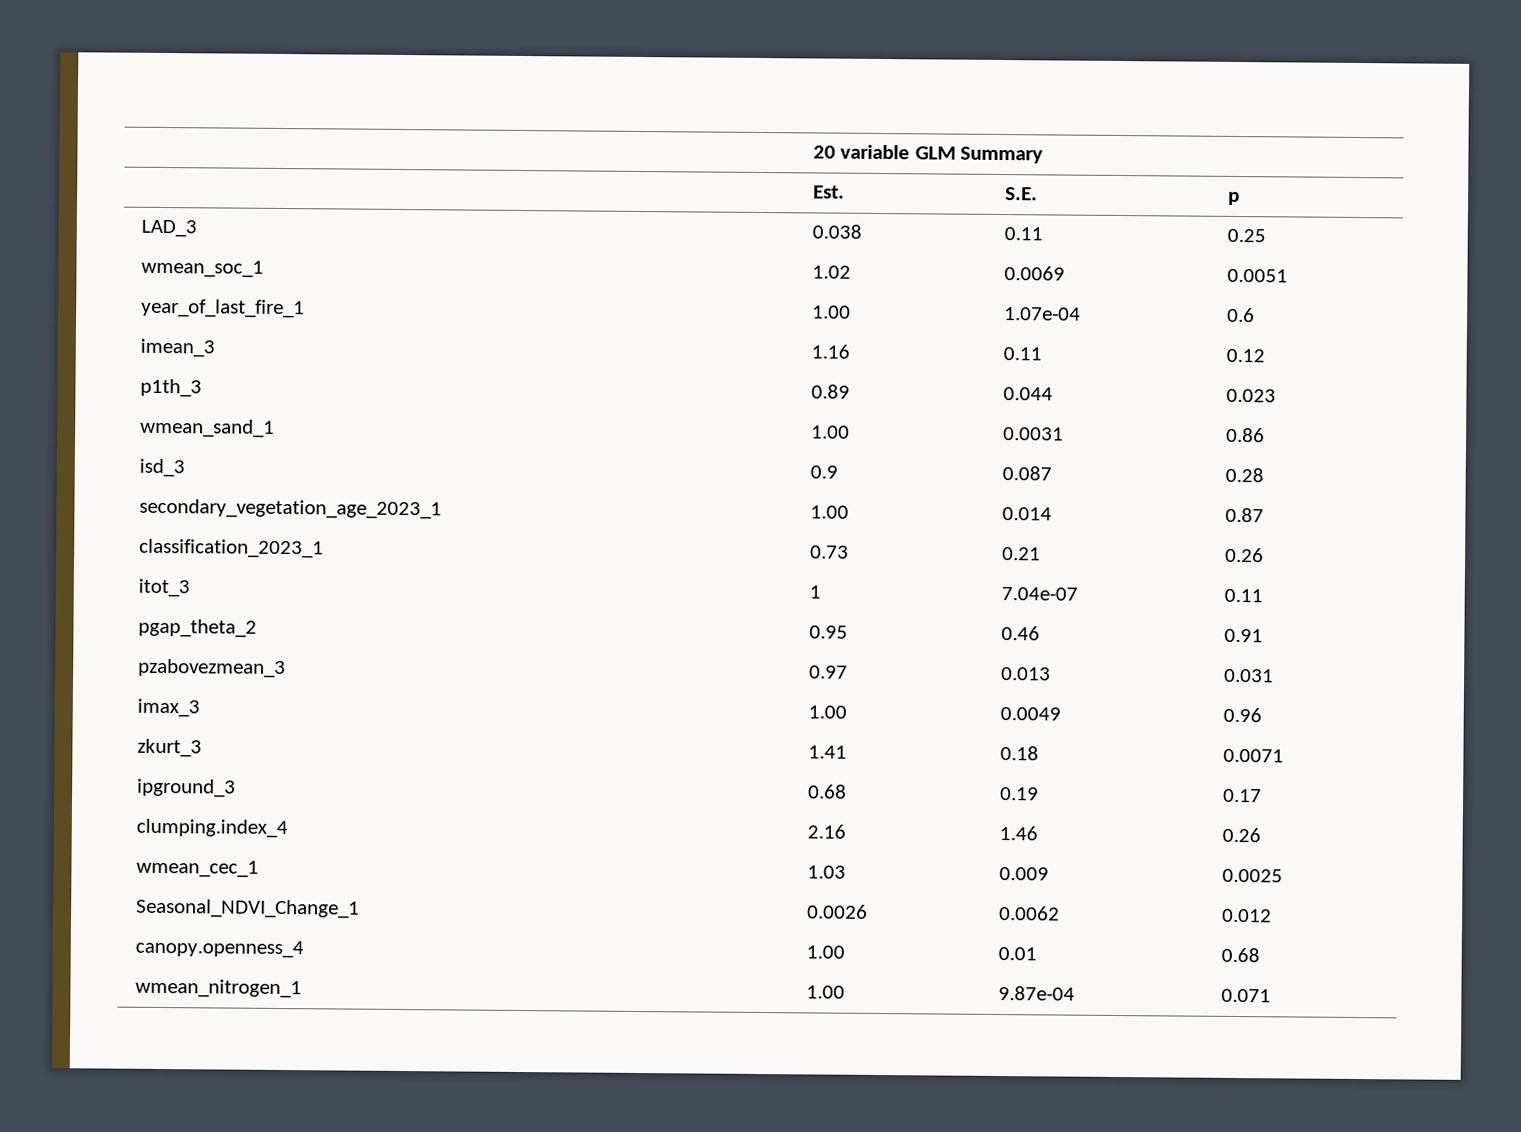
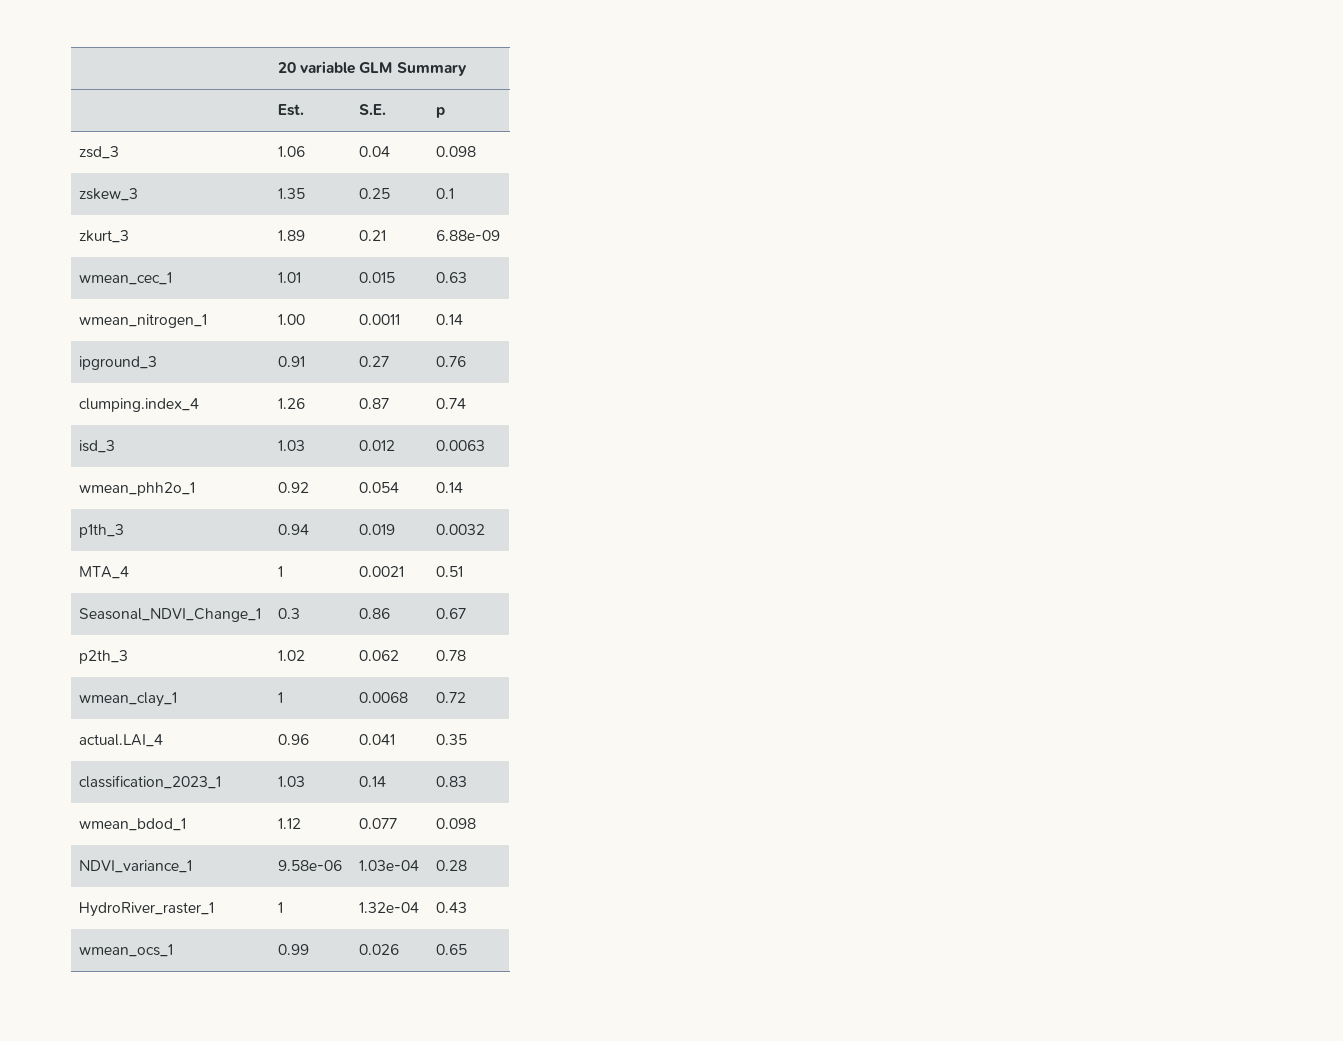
[140,219,197,238] [811,224,862,239] [1003,227,1043,241] [1226,228,1266,243] [140,259,264,278] [811,265,851,279] [1003,266,1065,281] [1226,268,1288,283] [140,298,305,319] [811,305,851,319] [1003,307,1081,321] [1226,307,1255,323] [139,338,215,358] [810,344,850,359] [1002,347,1042,361] [1225,348,1265,363] [139,378,202,398] [810,384,850,399] [1002,387,1053,401] [1225,388,1276,403] [139,418,275,438] [810,425,850,439] [1002,427,1064,441] [1225,427,1265,443] [138,458,185,478] [809,465,838,479] [1001,466,1052,481] [1224,467,1264,483] [138,498,442,520] [809,505,849,519] [1001,507,1052,521] [1224,507,1264,523] [138,538,324,559] [809,545,849,559] [1001,547,1041,561] [1224,547,1264,563] [137,578,190,598] [808,585,821,599] [1000,587,1078,601] [1223,588,1263,603] [137,618,257,638] [808,625,848,639] [1000,626,1040,641] [1223,628,1263,643] [137,658,286,679] [808,665,848,679] [1000,667,1051,681] [1223,668,1274,683] [136,698,200,718] [807,705,847,719] [999,707,1061,721] [1222,707,1262,723] [136,738,202,758] [807,745,847,759] [999,746,1039,761] [1222,748,1284,763] [136,778,236,798] [807,784,847,799] [999,787,1039,801] [1222,788,1262,803] [135,818,288,839] [806,824,846,839] [998,826,1038,841] [1221,827,1261,843] [135,859,259,878] [806,865,846,879] [998,867,1049,881] [1221,868,1283,883] [135,898,360,919] [806,904,868,919] [998,906,1060,921] [1221,908,1272,923] [134,939,304,959] [805,945,845,959] [997,947,1037,961] [1220,947,1260,963] [134,978,302,999] [805,985,845,999] [997,986,1075,1001] [1220,988,1271,1003] LAD_3 | 0.038 | 0.11 | 0.25 // wmean_soc_1 | 1.02 | 0.0069 | 0.0051 // year_of_last_fire_1 | 1.00 | 1.07e-04 | 0.6 // imean_3 | 1.16 | 0.11 | 0.12 // p1th_3 | 0.89 | 0.044 | 0.023 // wmean_sand_1 | 1.00 | 0.0031 | 0.86 // isd_3 | 0.9 | 0.087 | 0.28 // secondary_vegetation_age_2023_1 | 1.00 | 0.014 | 0.87 // classification_2023_1 | 0.73 | 0.21 | 0.26 // itot_3 | 1 | 7.04e-07 | 0.11 // pgap_theta_2 | 0.95 | 0.46 | 0.91 // pzabovezmean_3 | 0.97 | 0.013 | 0.031 // imax_3 | 1.00 | 0.0049 | 0.96 // zkurt_3 | 1.41 | 0.18 | 0.0071 // ipground_3 | 0.68 | 0.19 | 0.17 // clumping.index_4 | 2.16 | 1.46 | 0.26 // wmean_cec_1 | 1.03 | 0.009 | 0.0025 // Seasonal_NDVI_Change_1 | 0.0026 | 0.0062 | 0.012 // canopy.openness_4 | 1.00 | 0.01 | 0.68 // wmean_nitrogen_1 | 1.00 | 9.87e-04 | 0.071 -> [79,146,120,159] [278,146,306,157] [359,146,391,157] [436,146,477,157] [79,188,139,201] [278,188,306,199] [359,188,391,199] [436,188,455,199] [79,230,130,243] [278,230,306,241] [359,230,387,241] [436,230,501,241] [79,272,173,285] [278,272,302,283] [359,272,396,283] [436,272,468,283] [79,314,208,328] [278,314,306,325] [359,314,401,325] [436,314,464,325] [79,356,158,370] [278,356,306,367] [359,356,390,367] [436,356,467,367] [79,398,200,412] [278,398,306,409] [359,398,390,409] [436,398,467,409] [79,440,116,453] [278,440,306,451] [359,440,396,451] [436,440,486,451] [79,482,196,496] [278,482,310,493] [359,482,400,493] [436,482,464,493] [79,524,125,538] [278,524,310,535] [359,524,396,535] [436,524,486,535] [79,566,130,579] [278,566,284,577] [359,566,405,577] [436,566,464,577] [79,608,262,622] [278,608,301,619] [359,608,391,619] [436,608,467,619] [79,650,129,664] [278,650,306,661] [359,650,400,661] [436,650,467,661] [79,692,178,707] [278,692,284,703] [359,692,409,703] [436,692,467,703] [79,734,164,747] [278,734,310,745] [359,734,396,745] [436,734,468,745] [79,775,222,789] [278,776,306,787] [359,776,387,787] [436,776,468,787] [79,818,187,831] [278,818,302,829] [359,818,398,829] [436,818,477,829] [79,860,193,873] [278,860,343,871] [359,860,420,871] [436,860,468,871] [79,902,215,917] [278,902,284,913] [359,902,420,913] [436,902,468,913] [79,944,174,957] [278,944,310,955] [359,944,400,955] [436,944,468,955] zsd_3 | 1.06 | 0.04 | 0.098 // zskew_3 | 1.35 | 0.25 | 0.1 // zkurt_3 | 1.89 | 0.21 | 6.88e-09 // wmean_cec_1 | 1.01 | 0.015 | 0.63 // wmean_nitrogen_1 | 1.00 | 0.0011 | 0.14 // ipground_3 | 0.91 | 0.27 | 0.76 // clumping.index_4 | 1.26 | 0.87 | 0.74 // isd_3 | 1.03 | 0.012 | 0.0063 // wmean_phh2o_1 | 0.92 | 0.054 | 0.14 // p1th_3 | 0.94 | 0.019 | 0.0032 // MTA_4 | 1 | 0.0021 | 0.51 // Seasonal_NDVI_Change_1 | 0.3 | 0.86 | 0.67 // p2th_3 | 1.02 | 0.062 | 0.78 // wmean_clay_1 | 1 | 0.0068 | 0.72 // actual.LAI_4 | 0.96 | 0.041 | 0.35 // classification_2023_1 | 1.03 | 0.14 | 0.83 // wmean_bdod_1 | 1.12 | 0.077 | 0.098 // NDVI_variance_1 | 9.58e-06 | 1.03e-04 | 0.28 // HydroRiver_raster_1 | 1 | 1.32e-04 | 0.43 // wmean_ocs_1 | 0.99 | 0.026 | 0.65

